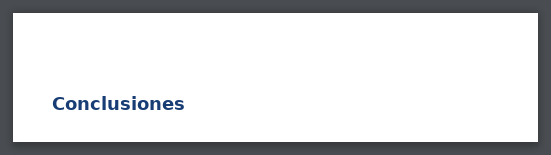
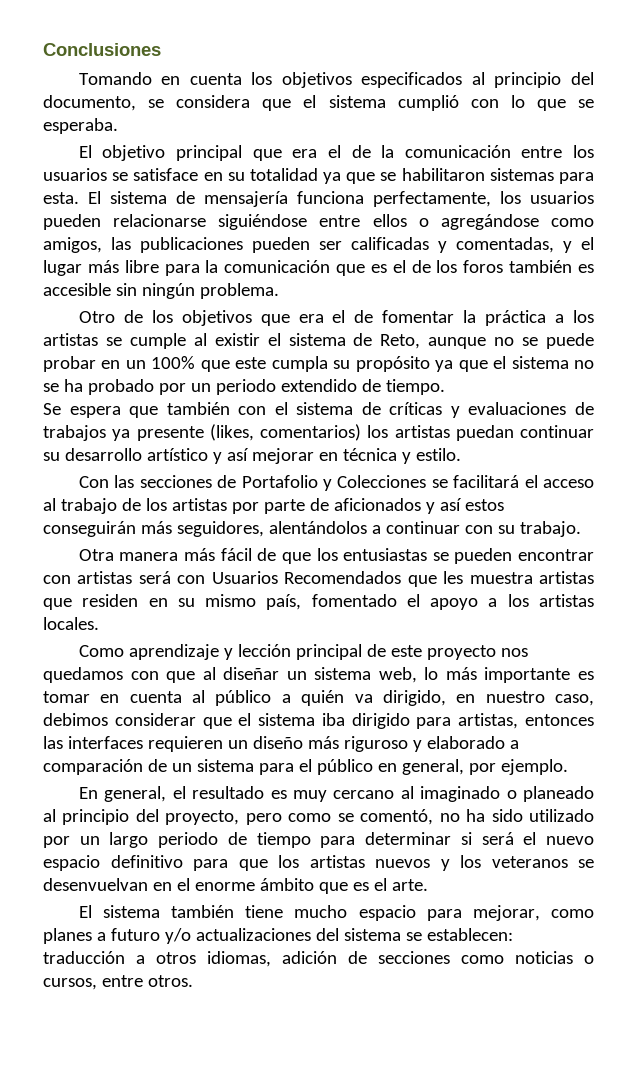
(185, 103) none -> [78,72,594,88] [43,95,595,111] [43,118,118,134] [78,145,594,161] [43,168,594,184] [43,191,594,207] [43,214,594,230] [43,237,594,253] [43,260,595,276] [43,283,279,299] [78,310,594,326] [43,333,595,349] [43,356,594,372] [43,379,445,395] [43,402,594,418] [43,424,594,441] [43,448,461,464] [78,475,595,491] [43,498,504,514] [43,521,581,537] [78,548,594,564] [43,571,594,587] [43,594,594,610] [43,617,99,630] [78,644,528,660] [43,667,594,683] [43,690,594,706] [43,713,594,729] [43,736,519,752] [43,759,568,775] [78,786,595,802] [43,809,594,825] [43,832,595,848] [43,855,594,871] [43,878,428,894] [78,905,594,921] [43,928,513,944] [43,951,594,967] [43,975,193,990] // Tomando en cuenta los objetivos especificados al principio del documento, se considera que el sistema cumplió con lo que se esperaba. // El objetivo principal que era el de la comunicación entre los usuarios se satisface en su totalidad ya que se habilitaron sistemas para esta. El sistema de mensajería funciona perfectamente, los usuarios pueden relacionarse siguiéndose entre ellos o agregándose como amigos, las publicaciones pueden ser calificadas y comentadas, y el lugar más libre para la comunicación que es el de los foros también es accesible sin ningún problema. // Otro de los objetivos que era el de fomentar la práctica a los artistas se cumple al existir el sistema de Reto, aunque no se puede probar en un 100% que este cumpla su propósito ya que el sistema no se ha probado por un periodo extendido de tiempo. // Se espera que también con el sistema de críticas y evaluaciones de trabajos ya presente (likes, comentarios) los artistas puedan continuar su desarrollo artístico y así mejorar en técnica y estilo. // Con las secciones de Portafolio y Colecciones se facilitará el acceso al trabajo de los artistas por parte de aficionados y así estos conseguirán más seguidores, alentándolos a continuar con su trabajo. // Otra manera más fácil de que los entusiastas se pueden encontrar con artistas será con Usuarios Recomendados que les muestra artistas que residen en su mismo país, fomentado el apoyo a los artistas locales. // Como aprendizaje y lección principal de este proyecto nos quedamos con que al diseñar un sistema web, lo más importante es tomar en cuenta al público a quién va dirigido, en nuestro caso, debimos considerar que el sistema iba dirigido para artistas, entonces las interfaces requieren un diseño más riguroso y elaborado a comparación de un sistema para el público en general, por ejemplo. // En general, el resultado es muy cercano al imaginado o planeado al principio del proyecto, pero como se comentó, no ha sido utilizado por un largo periodo de tiempo para determinar si será el nuevo espacio definitivo para que los artistas nuevos y los veteranos se desenvuelvan en el enorme ámbito que es el arte. // El sistema también tiene mucho espacio para mejorar, como planes a futuro y/o actualizaciones del sistema se establecen: traducción a otros idiomas, adición de secciones como noticias o cursos, entre otros.

